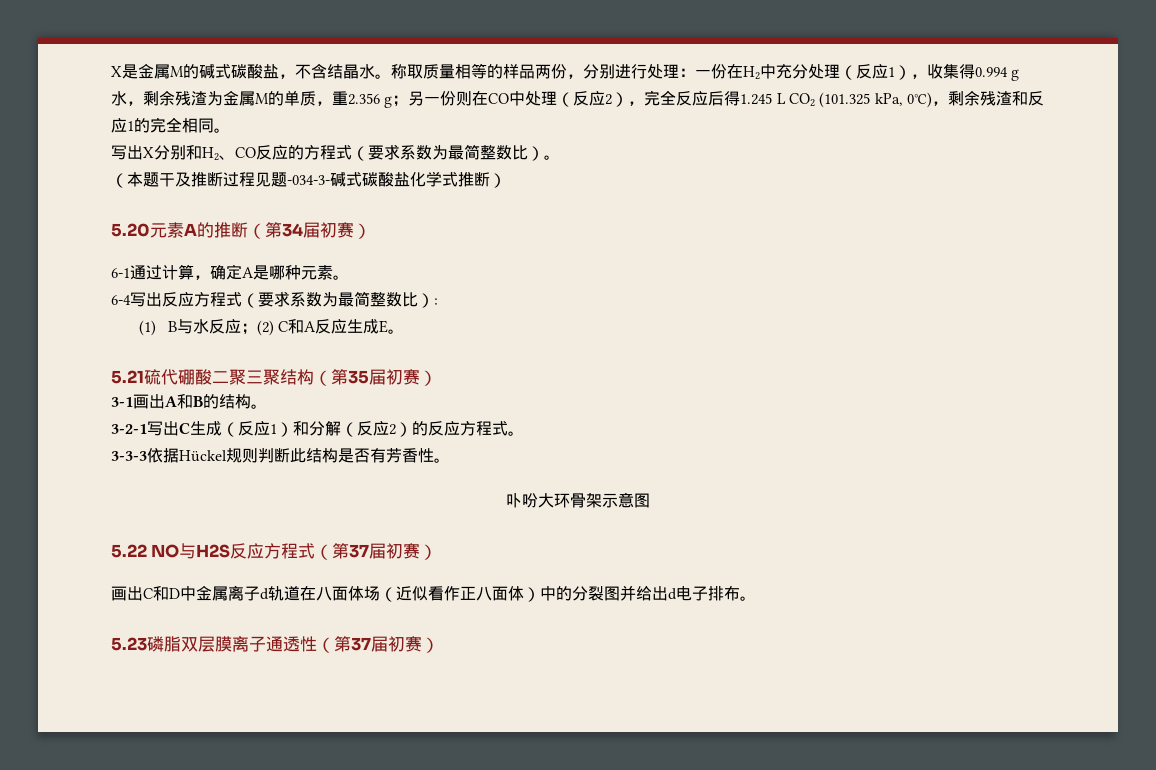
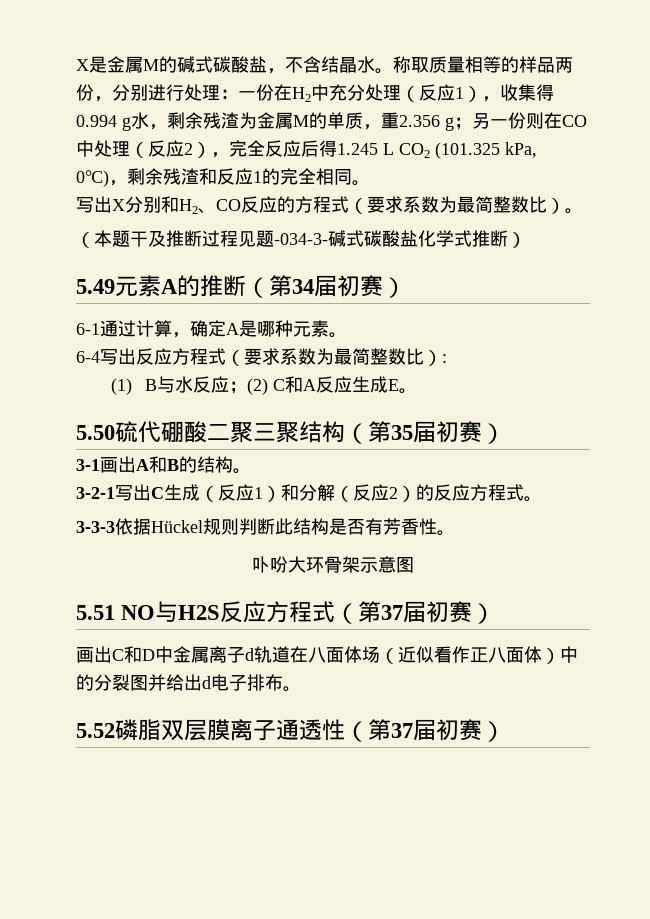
[111,223,150,237] 5.20 -> [76,279,115,294] 5.49
[111,370,144,384] 5.21 -> [76,425,115,440] 5.50
[111,544,147,558] 5.22 -> [76,605,115,620] 5.51
[111,637,147,651] 5.23 -> [76,723,115,738] 5.52

